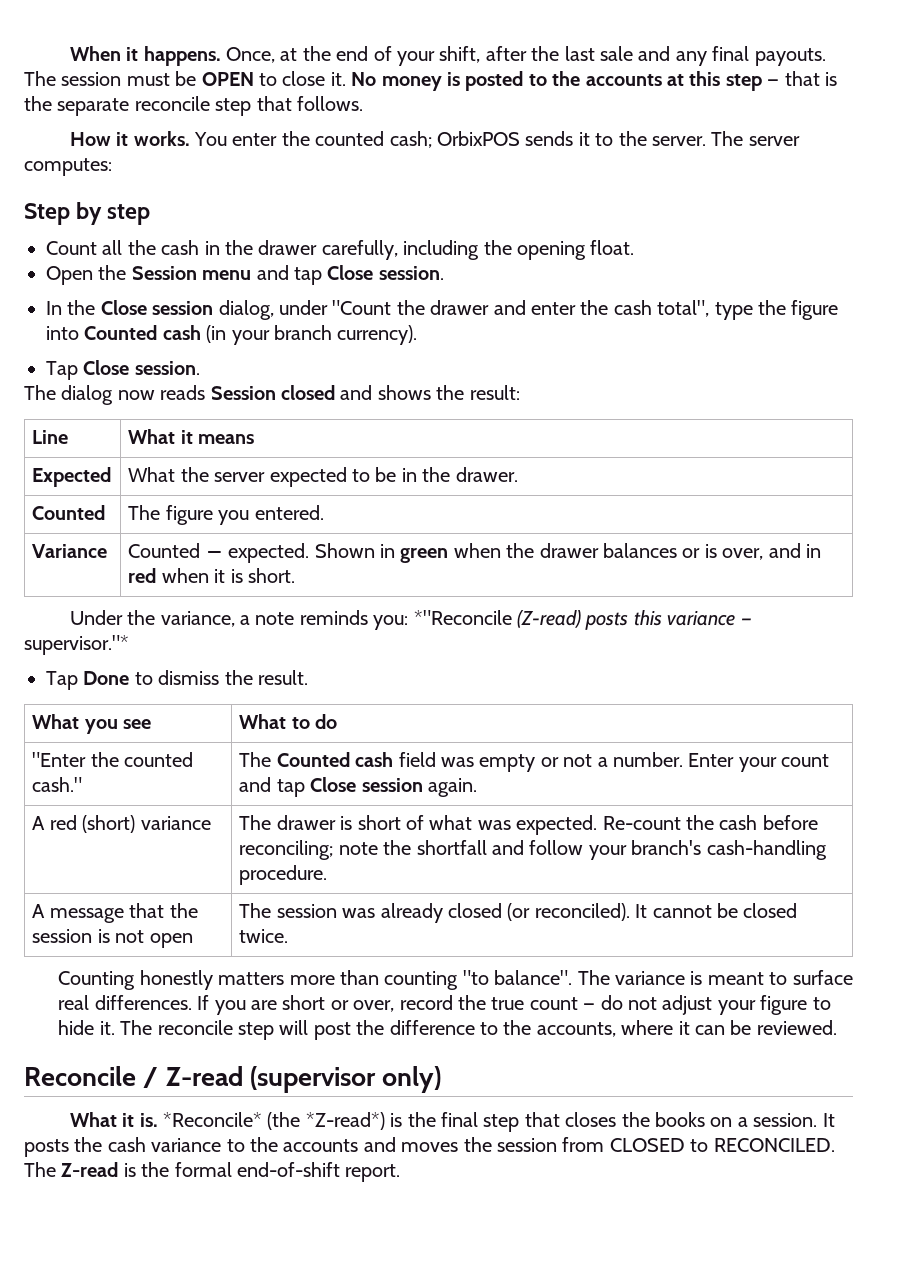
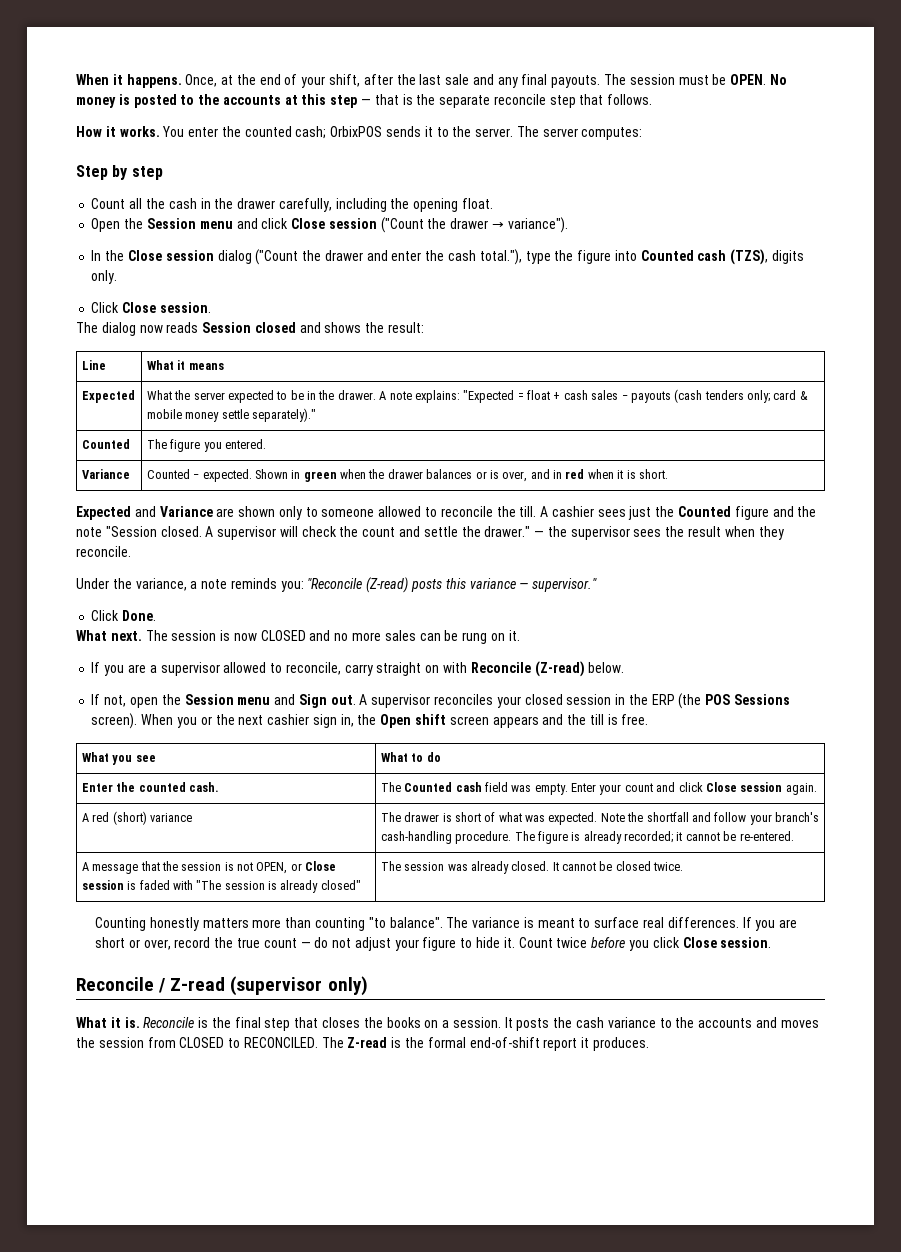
[201,71,346,86] OPEN to close it. -> [730,74,767,85] OPEN.
[294,265,444,285] tap Close session. -> [261,217,568,233] click Close session ("Count the drawer → variance").
[218,300,392,320] dialog, under "Count -> [217,249,299,265] dialog ("Count
[657,300,710,317] total", -> [479,249,522,265] total."),
[206,325,418,345] [46,361,78,380] (in your branch currency). // Tap -> [730,249,804,265] [91,270,118,284] [91,302,120,313] (TZS), digits only. // Click
(518, 474) none -> [379,389,808,403] [146,408,316,422] A note explains: "Expected = float + cash sales − payouts (cash tenders only; card & mobile money settle separately)."
(295, 575) none -> [76,506,817,520] [76,526,784,540] [76,546,131,557] // Expected and Variance are shown only to someone allowed to reconcile the till. A cashier sees just the Counted figure and the note "Session closed. A supervisor will check the count and settle the drawer." — the supervisor sees the result when they reconcile.
[413,610,512,625] *"Reconcile -> [307,578,363,589] "Reconcile
[24,635,129,655] [46,670,308,690] supervisor."* // Tap Done to dismiss the result. -> [532,578,598,592] [91,610,157,621] [76,630,520,644] [91,661,625,677] [91,693,790,709] [91,713,649,729] supervisor." // Click Done. // What next. The session is now CLOSED and no more sales can be rung on it. // If you are a supervisor allowed to reconcile, carry straight on with Reconcile (Z-read) below. // If not, open the Session menu and Sign out. A supervisor reconciles your closed session in the ERP (the POS Sessions screen). When you or the next cashier sign in, the Open shift screen appears and the till is free.
[32,752,194,767] [32,777,83,792] "Enter the counted cash." -> [81,782,219,792] Enter the counted cash.
[479,752,683,772] empty or not a number. -> [534,783,568,795] empty.
[276,779,305,797] tap -> [678,782,703,792] click
[602,815,818,830] [239,840,378,860] Re-count the cash before reconciling; note -> [600,813,625,822] Note
(328, 875) none -> [514,831,794,844] The figure is already recorded; it cannot be re-entered.
[149,933,193,948] open -> [256,861,337,874] [81,880,361,893] OPEN, or Close session is faded with "The session is already closed"
[447,903,630,921] closed (or reconciled). -> [511,861,550,871] closed.
[120,1020,837,1040] The reconcile step will post the difference to the accounts, where it can be reviewed. -> [518,937,772,951] Count twice before you click Close session.
[163,1112,385,1130] *Reconcile* (the *Z-read*) -> [143,1017,195,1028] Reconcile
[345,1164,401,1182] report. -> [543,1037,649,1051] report it produces.

